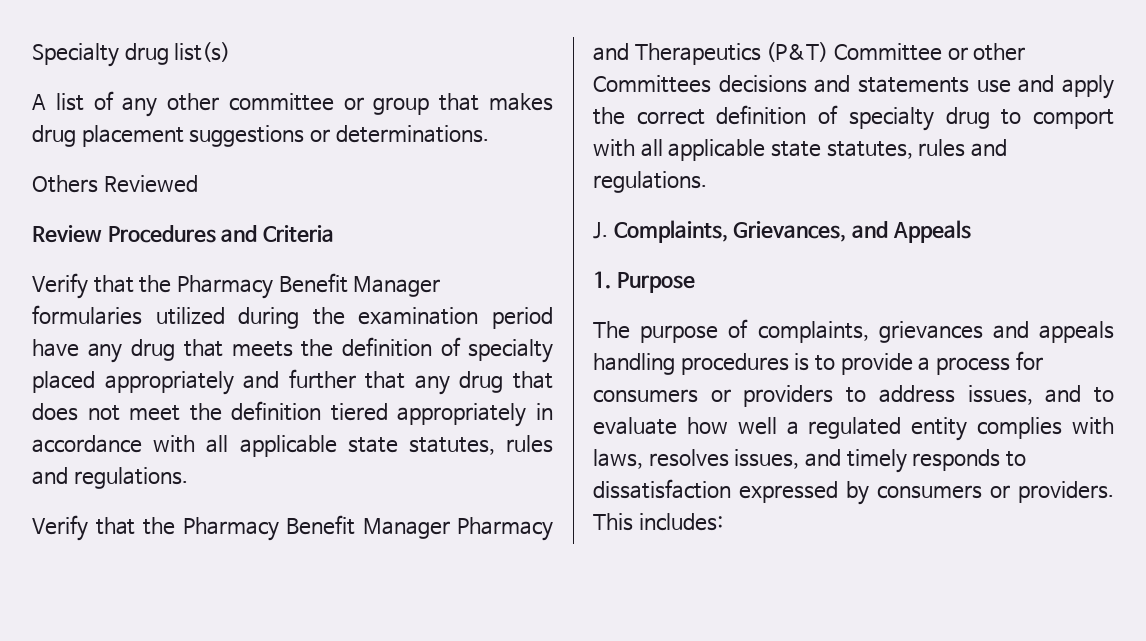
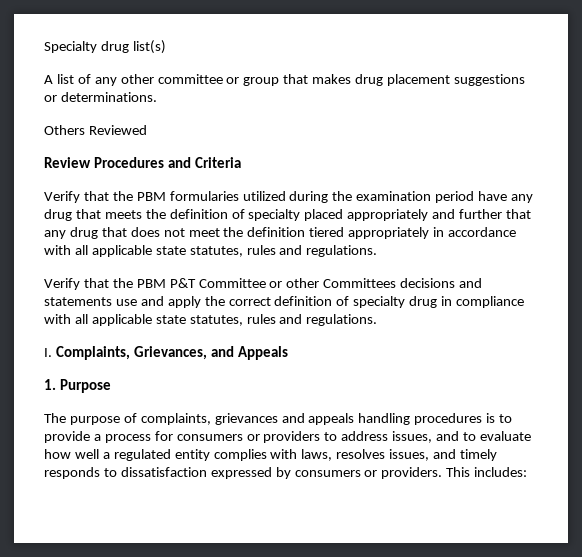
[176,273,441,299] Pharmacy Benefit Manager -> [136,192,166,201] PBM
[182,515,553,541] [593,42,829,65] Pharmacy Benefit Manager Pharmacy and Therapeutics (P&T) -> [136,278,196,288] PBM P&T
[1001,109,1114,129] [593,139,1007,161] [593,171,707,193] [593,222,608,239] to comport with all applicable state statutes, rules and regulations. // J. -> [441,296,525,308] [44,314,378,326] [44,348,52,357] in compliance with all applicable state statutes, rules and regulations. // I.

